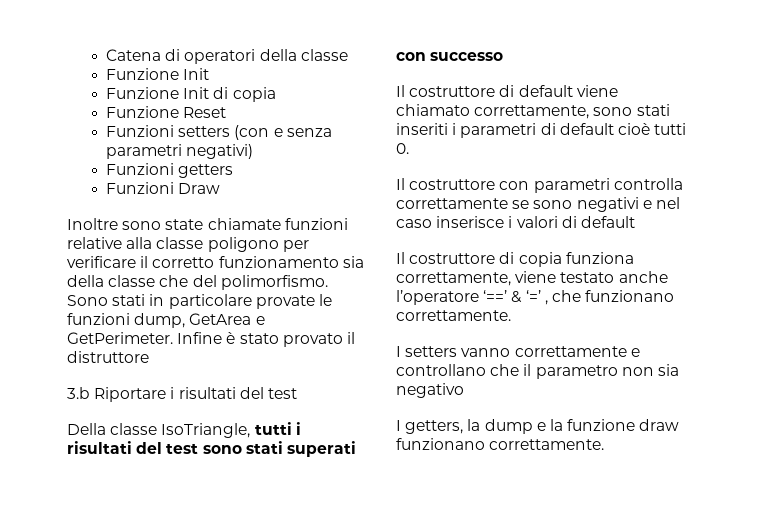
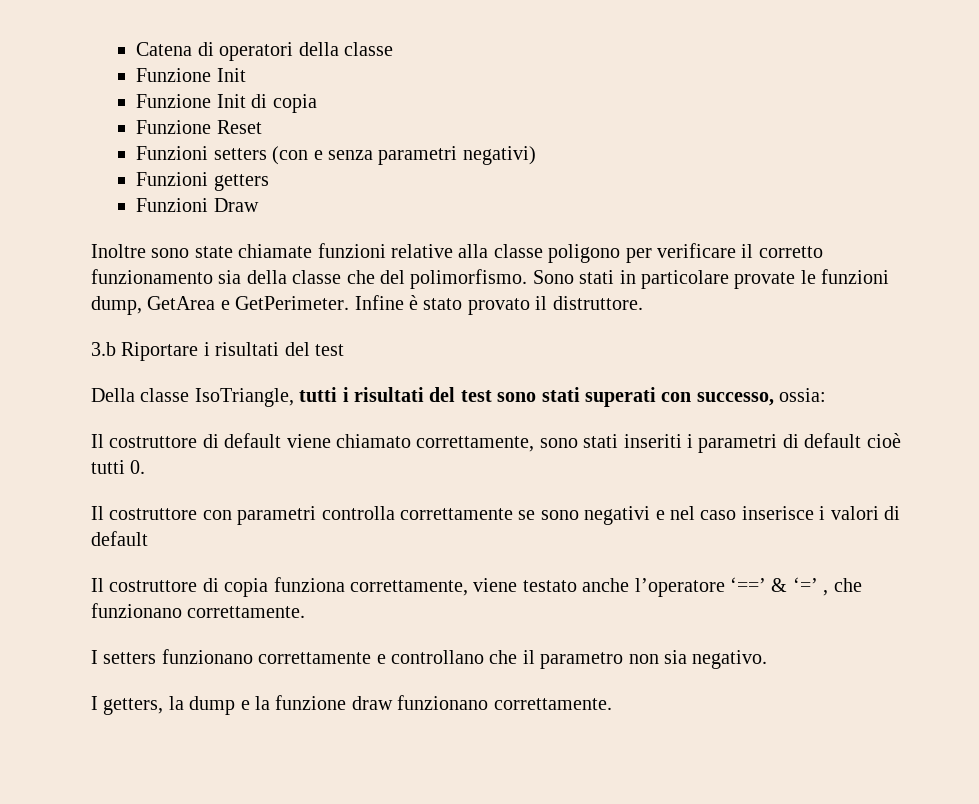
[67,351,149,363] distruttore -> [552,296,643,310] distruttore.
[430,52,504,61] successo -> [696,388,827,406] successo, ossia:
[461,348,511,357] vanno -> [161,649,253,664] funzionano
[396,383,464,398] negativo -> [692,650,768,669] negativo.

